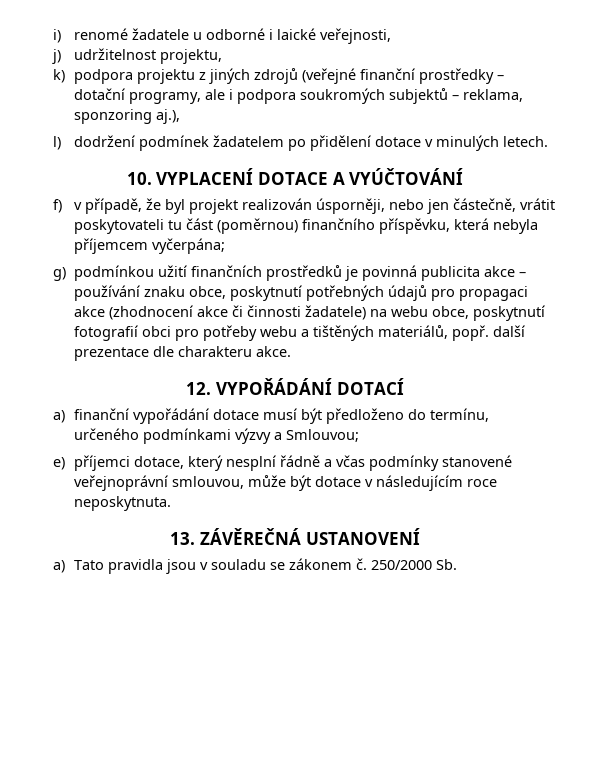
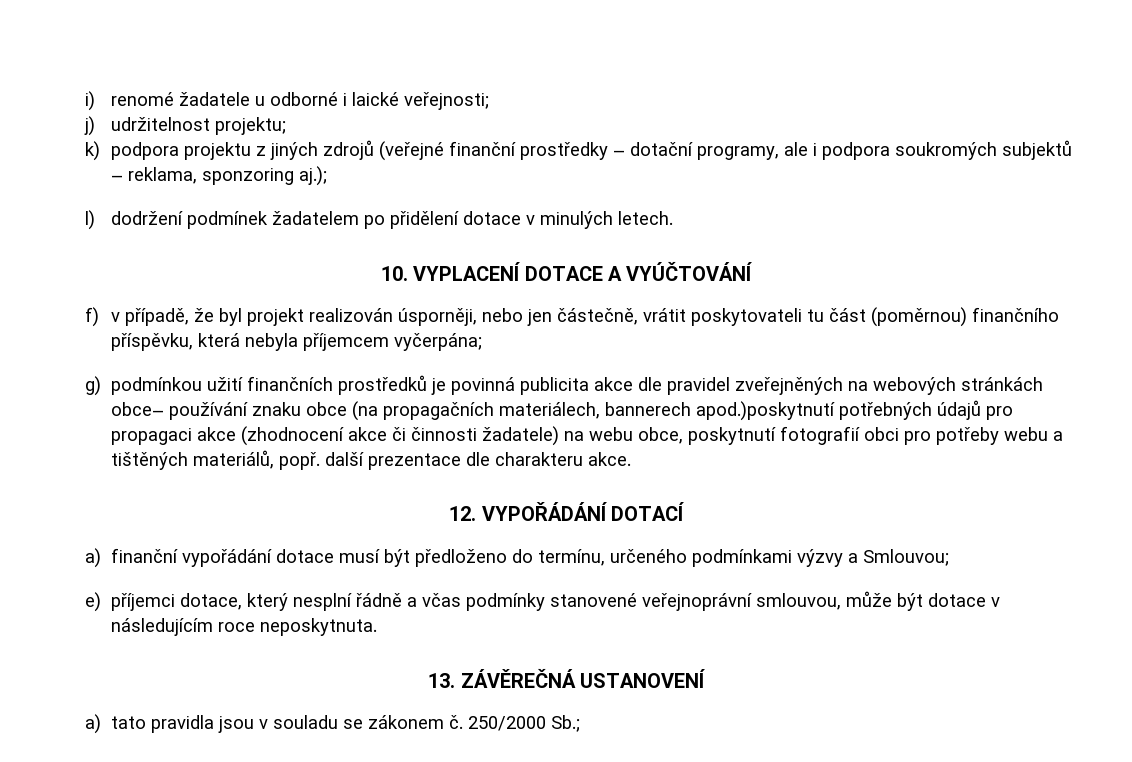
[319,28,391,44] veřejnosti, -> [403,92,489,110] veřejnosti;
[159,49,222,64] projektu, -> [214,117,286,135] projektu;
[155,109,180,124] aj.), -> [298,166,327,186] aj.);
[518,272,526,277] [73,285,302,301] – používání znaku obce, poskytnutí -> [637,377,1043,395] [110,401,835,421] dle pravidel zveřejněných na webových stránkách obce– používání znaku obce (na propagačních materiálech, bannerech apod.)poskytnutí
[73,560,104,570] Tato -> [110,716,146,729] tato
[435,559,457,570] Sb. -> [550,715,580,732] Sb.;

